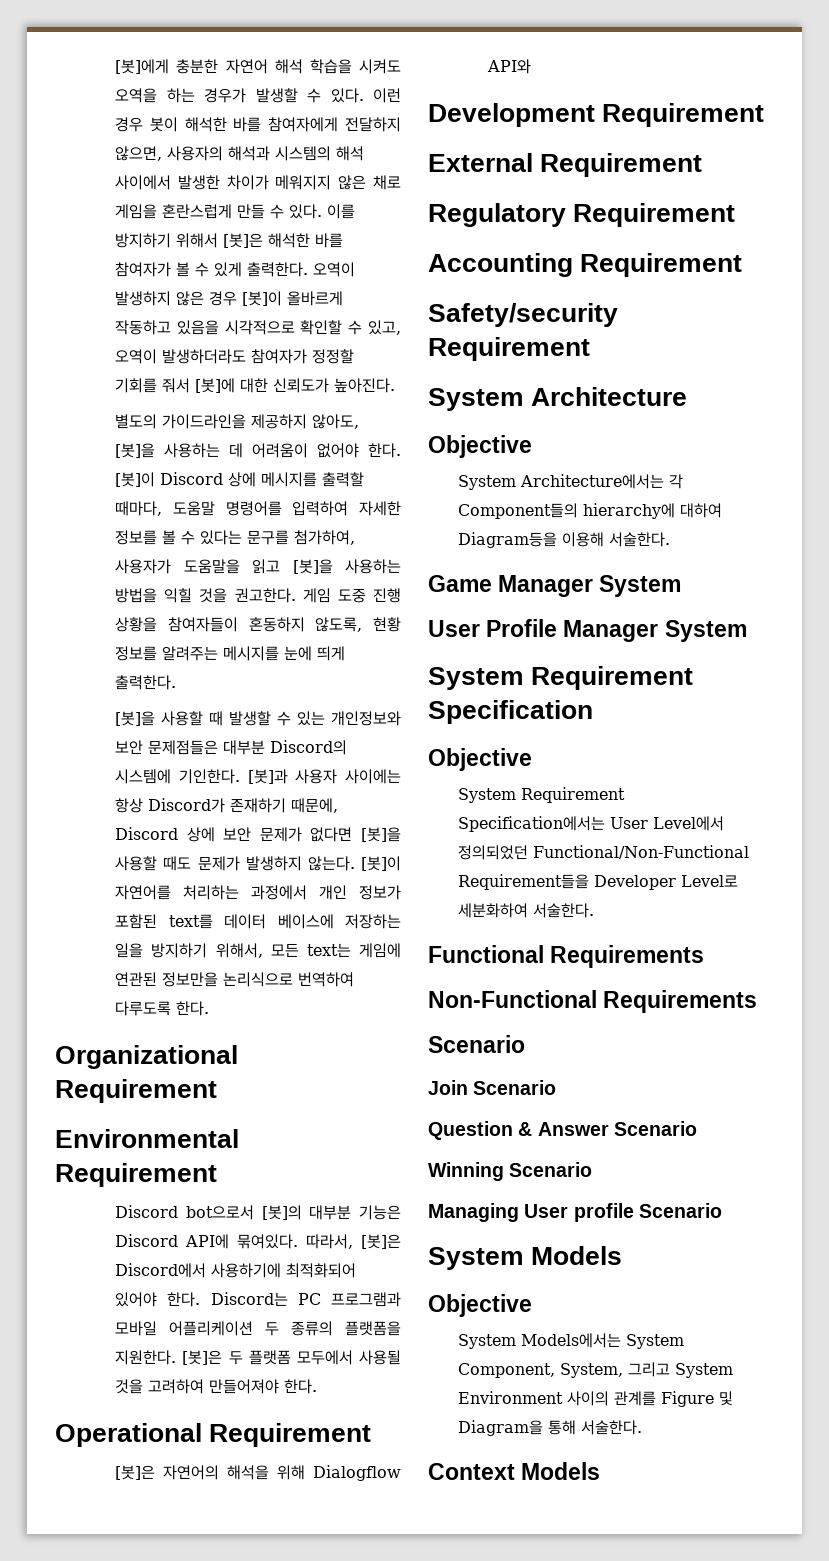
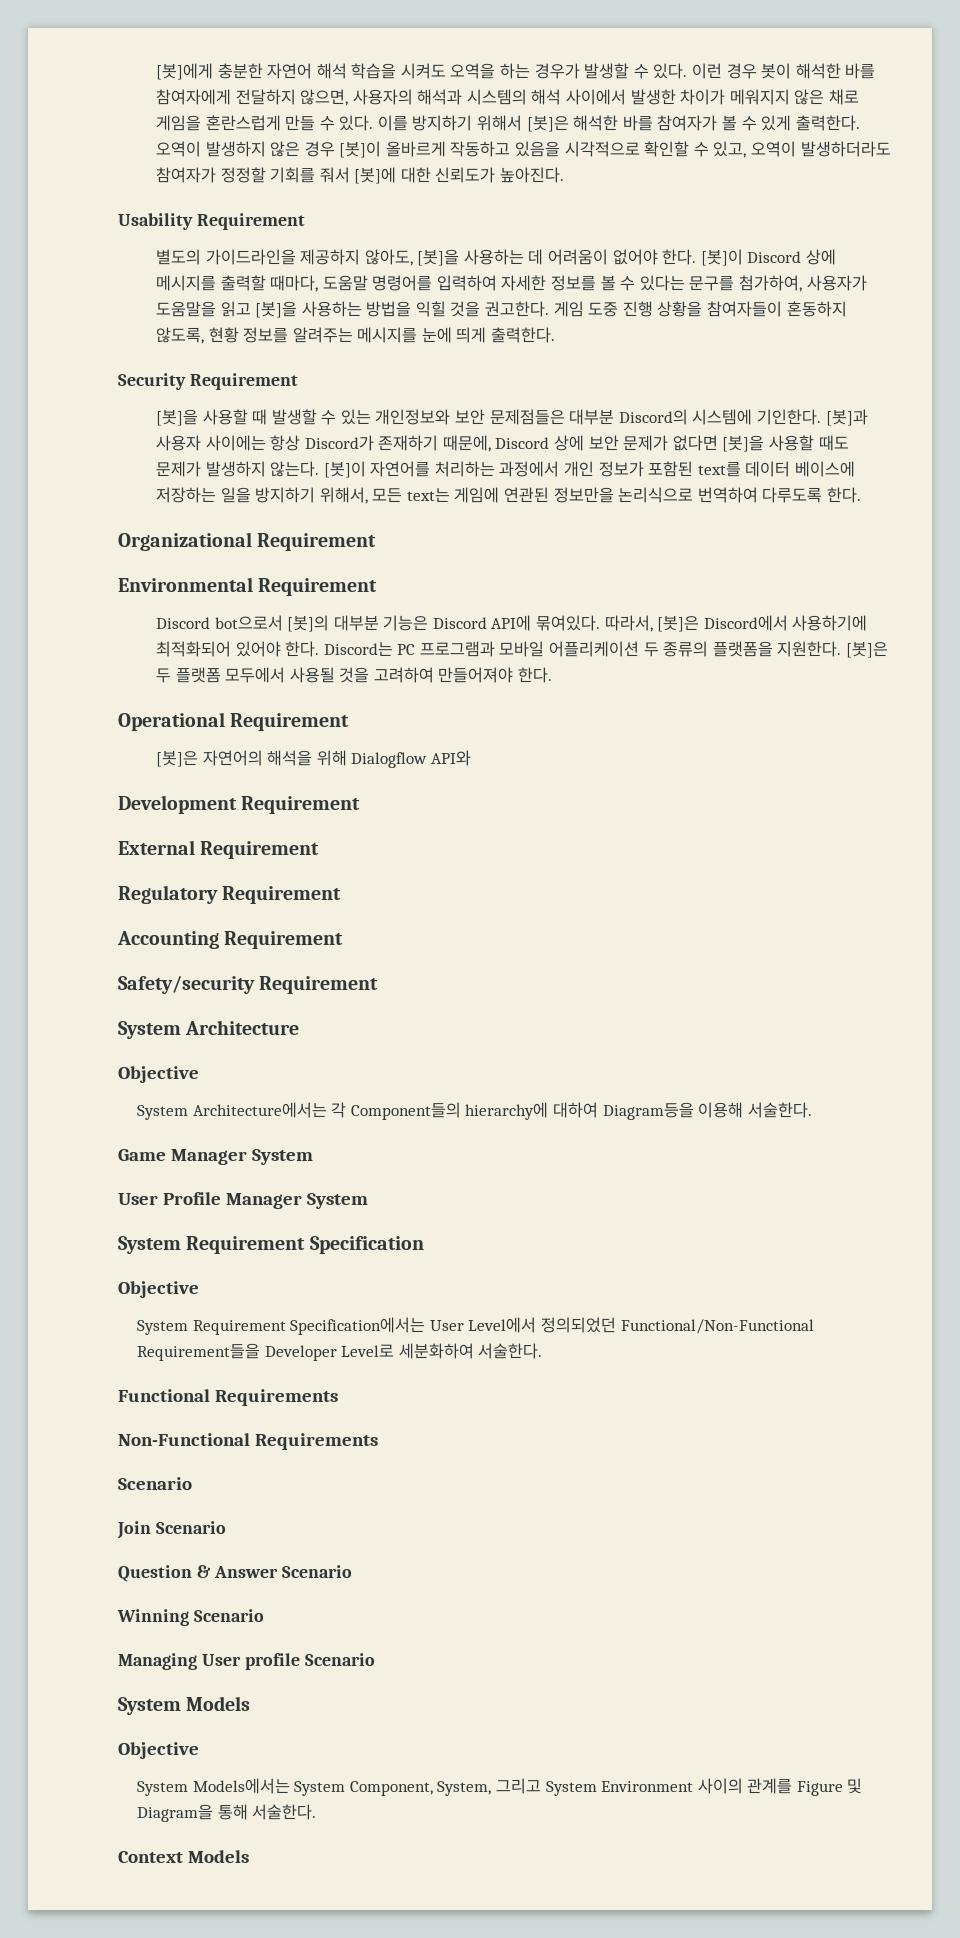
(396, 385) none -> [118,213,305,230] // Usability Requirement
(177, 682) none -> [118,373,298,390] // Security Requirement

